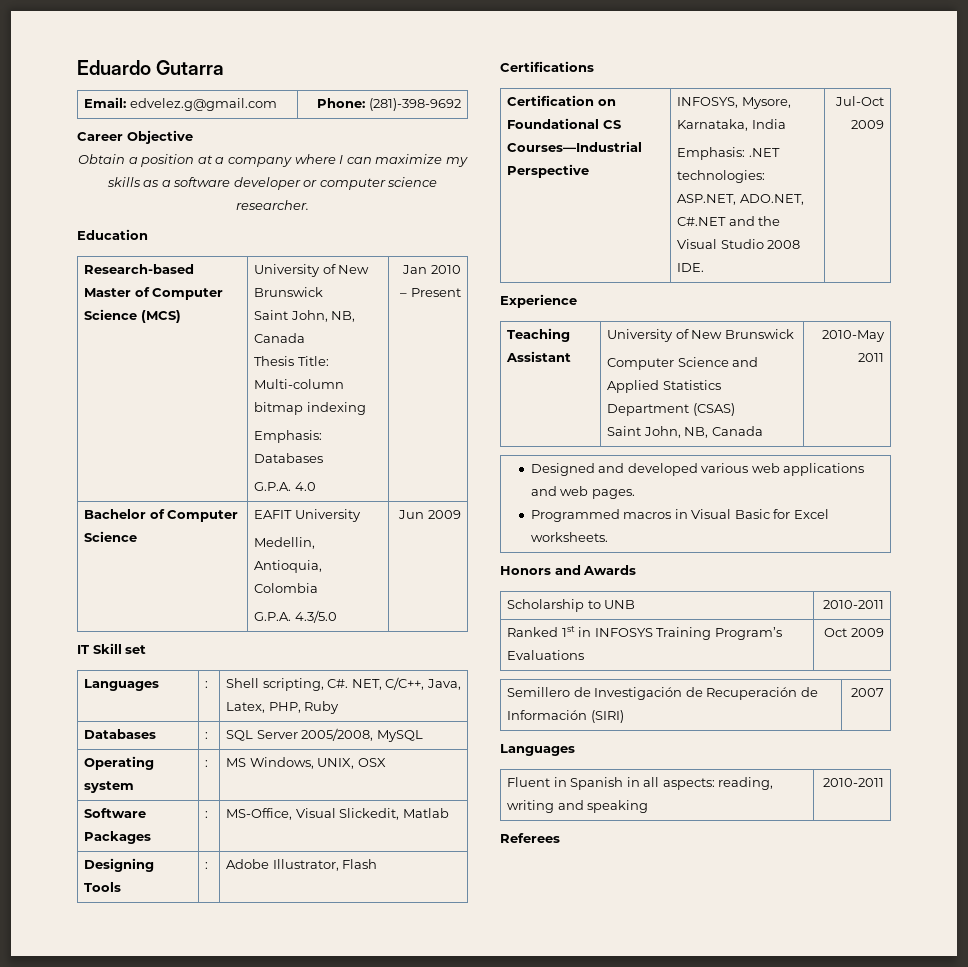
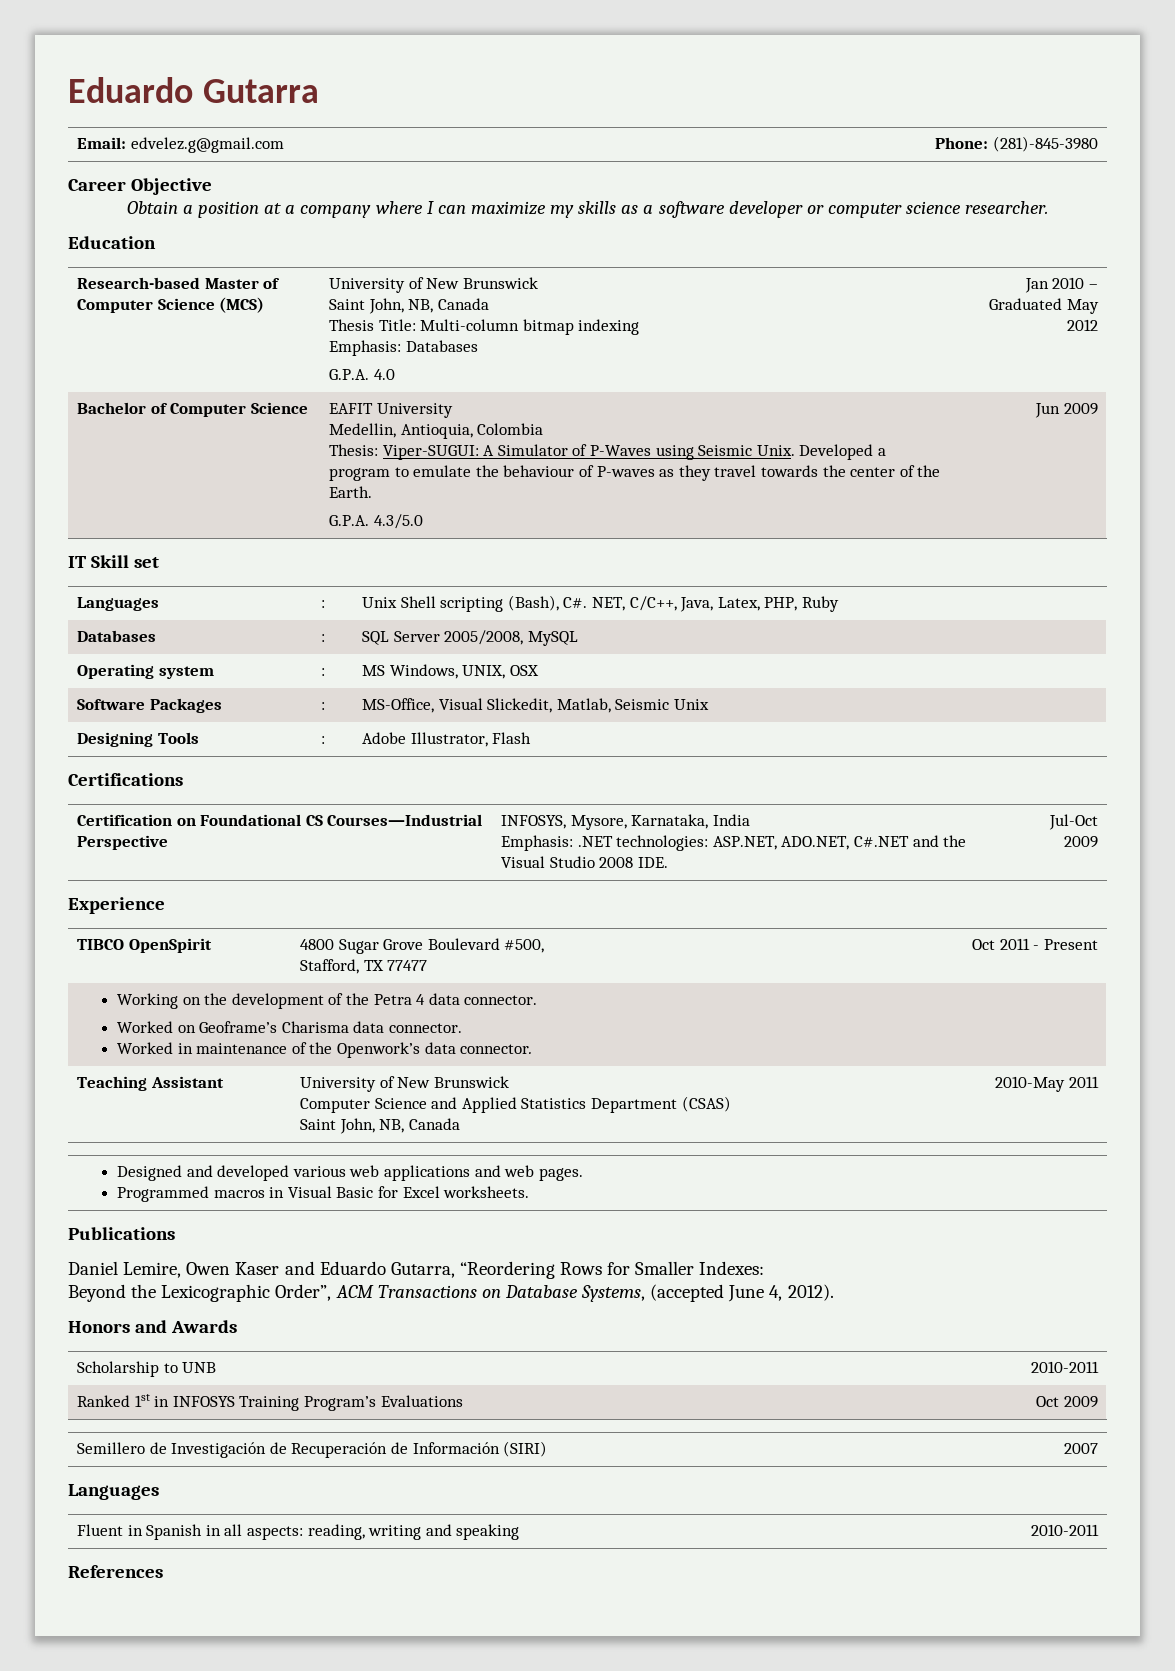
[368,98,461,111] (281)-398-9692 -> [992,136,1098,152] (281)-845-3980
[410,288,461,297] Present -> [989,298,1099,314] [1066,319,1098,331] Graduated May 2012
(319, 588) none -> [329,444,886,460] [329,465,941,481] [329,486,373,498] // Thesis: Viper-SUGUI: A Simulator of P-Waves using Seismic Unix. Developed a program to emulate the behaviour of P-waves as they travel towards the center of the Earth.
[226,678,324,691] Shell scripting, -> [362,595,559,612] Unix Shell scripting (Bash),
[402,808,449,818] Matlab -> [556,698,709,713] Matlab, Seismic Unix
(577, 301) none -> [77,938,212,953] [300,938,545,954] [300,959,428,974] [972,938,1098,950] [117,993,538,1009] [117,1021,463,1033] [117,1042,533,1058] // TIBCO OpenSpirit | 4800 Sugar Grove Boulevard #500, // Stafford, TX 77477 | Oct 2011 - Present // Working on the development of the Petra 4 data connector. // Worked on Geoframe’s Charisma data connector. // Worked in maintenance of the Openwork’s data connector.
(608, 537) none -> [68,1227,175,1240] [68,1261,765,1279] [68,1284,834,1302] // Publications // Daniel Lemire, Owen Kaser and Eduardo Gutarra, “Reordering Rows for Smaller Indexes: // Beyond the Lexicographic Order”, ACM Transactions on Database Systems, (accepted June 4, 2012).
[500,833,560,843] Referees -> [68,1565,163,1578] References

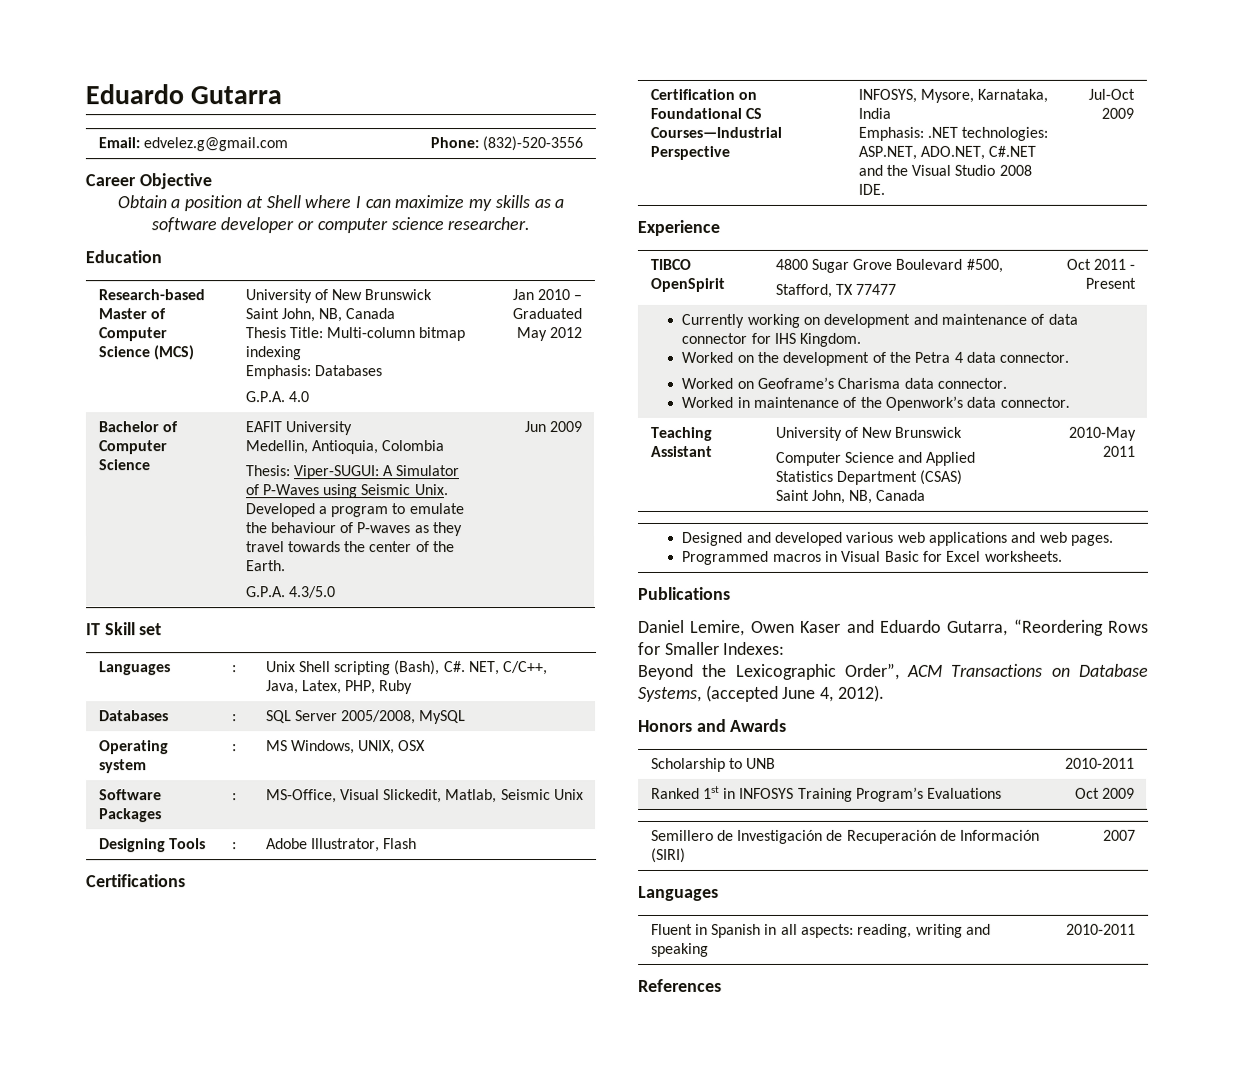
[992,136,1098,152] (281)-845-3980 -> [482,136,584,152] (832)-520-3556
[285,205,372,218] a company -> [265,195,301,209] Shell
[117,993,179,1009] Working -> [681,313,1078,328] [681,332,862,347] [681,351,734,363] Currently working on development and maintenance of data connector for IHS Kingdom. // Worked

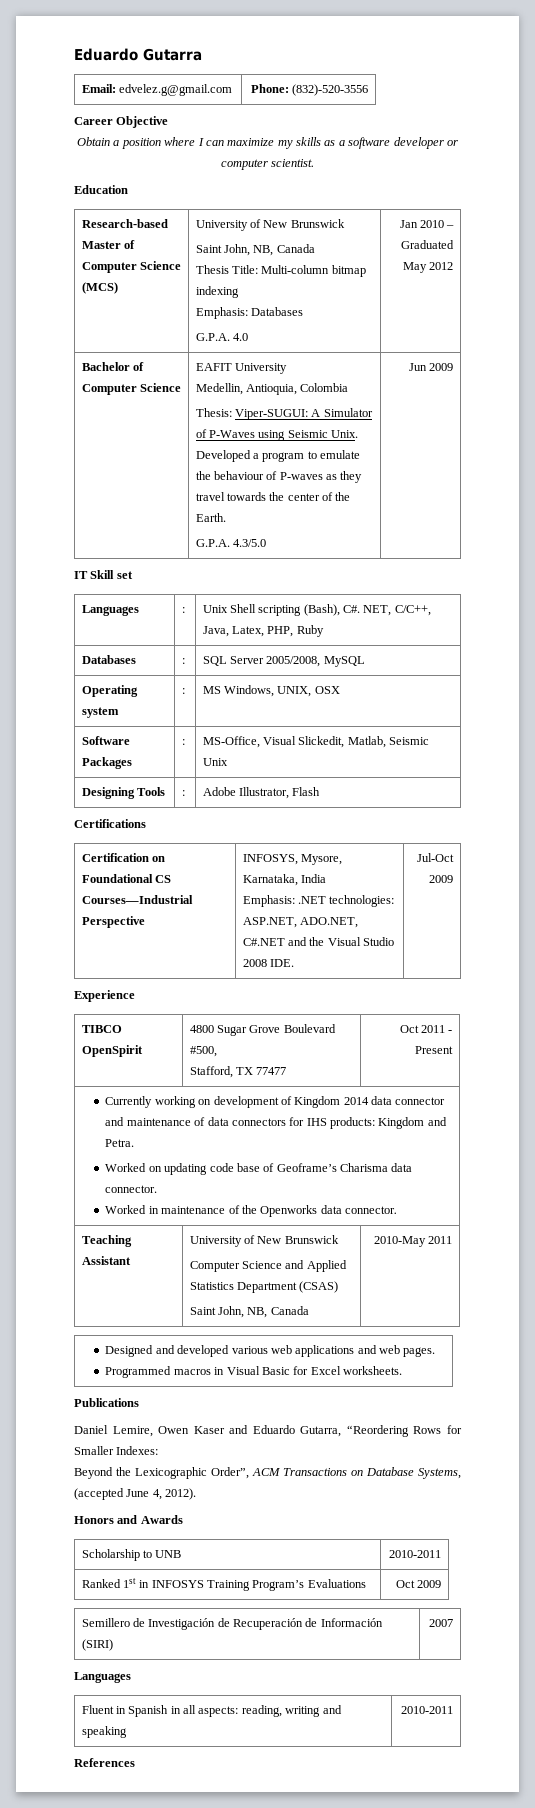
[245,195,301,209] at Shell -> (161, 143) none
[390,217,531,231] science researcher. -> [271,159,315,167] scientist.
(911, 320) none -> [280,1096,446,1108] of Kingdom 2014 data connector
[681,332,748,344] connector -> [231,1118,286,1126] connectors
[799,332,862,347] [681,351,1070,366] [681,377,754,389] Kingdom. // Worked on the development of the Petra 4 data connector. // Worked on -> [330,1117,447,1129] [105,1139,135,1147] [105,1163,275,1175] products: Kingdom and Petra. // Worked on updating code base of
[884,395,963,411] Openwork’s -> [260,1205,318,1217] Openworks

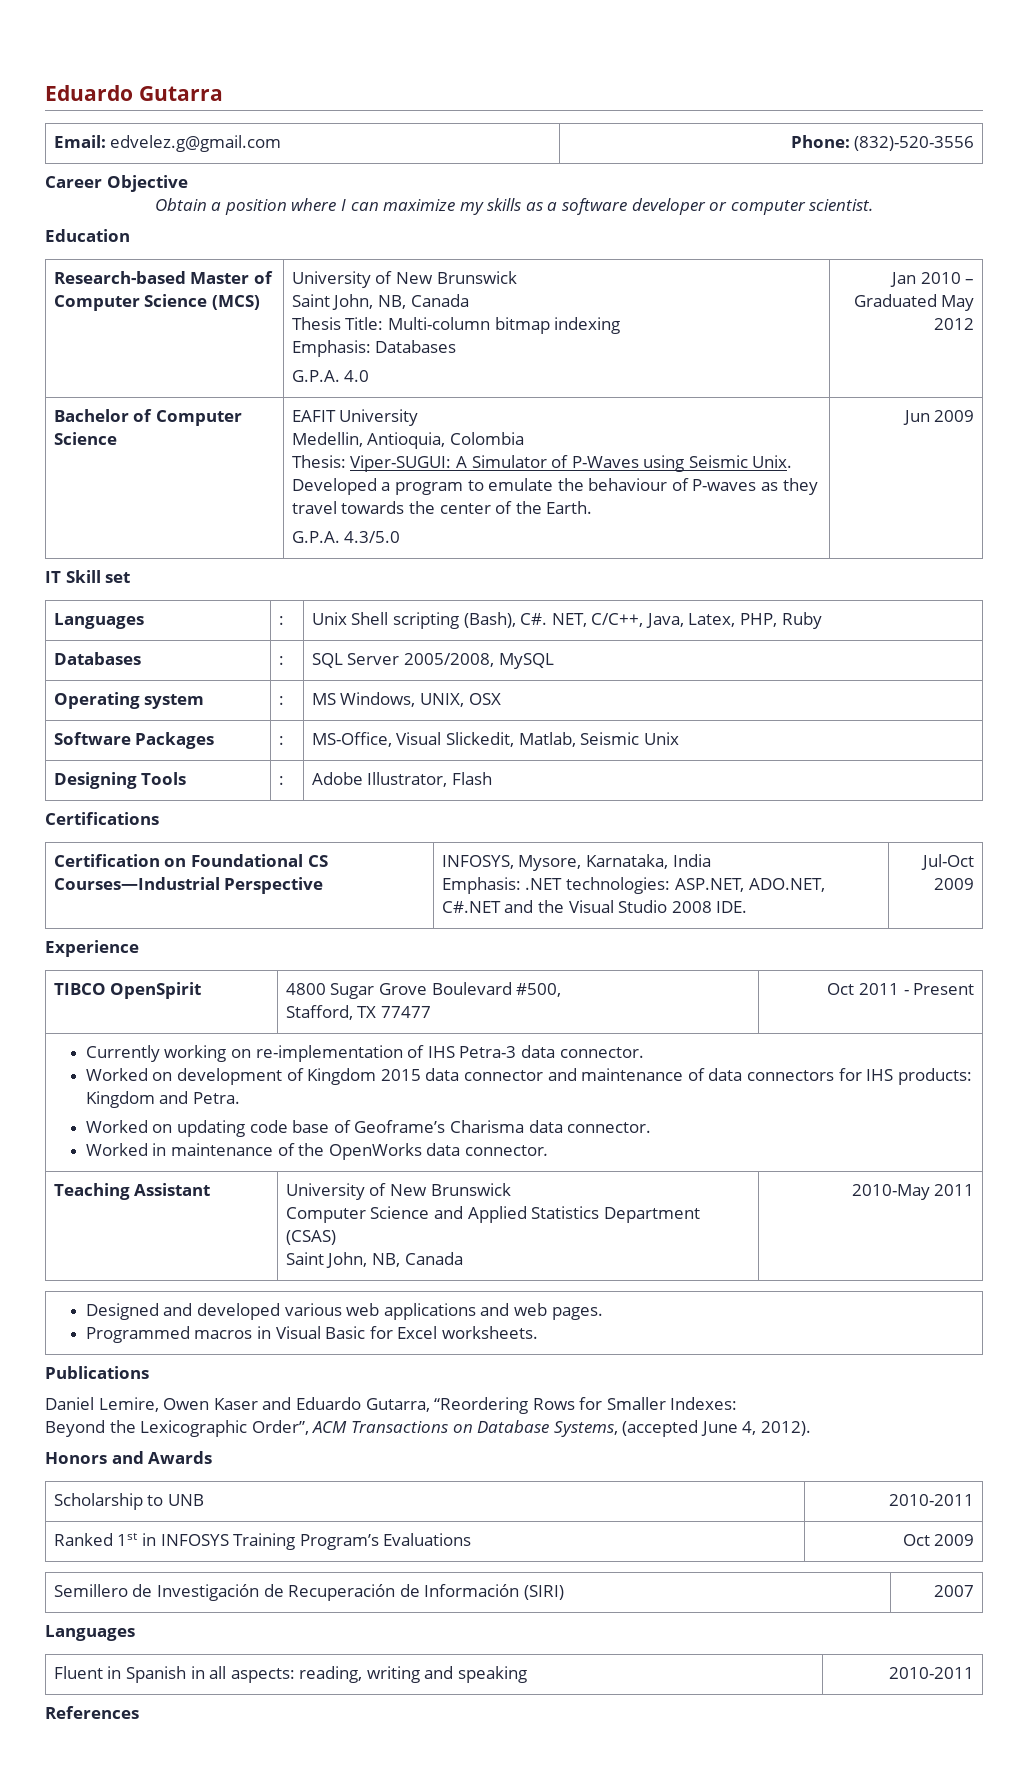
(212, 1102) none -> [255,1045,644,1062] [85,1068,173,1081] re-implementation of IHS Petra-3 data connector. // Worked on
[343,1097,369,1105] 2014 -> [380,1069,421,1081] 2015
[260,1205,318,1217] Openworks -> [328,1143,422,1160] OpenWorks

